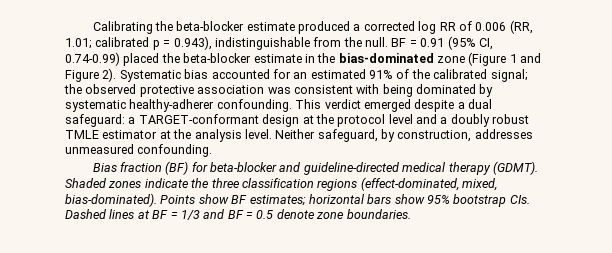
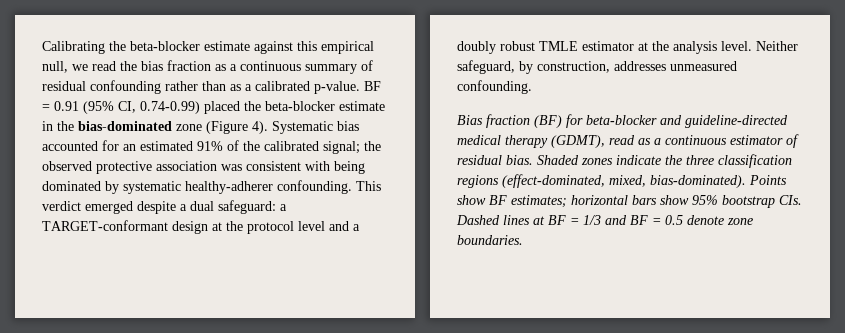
[297,20,533,34] [65,36,388,50] produced a corrected log RR of 0.006 (RR, 1.01; calibrated p = 0.943), indistinguishable from the null. -> [254,41,374,54] [42,60,373,74] [42,80,360,94] against this empirical null, we read the bias fraction as a continuous summary of residual confounding rather than as a calibrated p-value.
[509,53,542,63] [65,68,117,82] 1 and Figure 2). -> [252,121,268,134] 4).
[492,161,538,175] (GDMT). -> [551,134,799,148] [457,155,533,165] (GDMT), read as a continuous estimator of residual bias.

